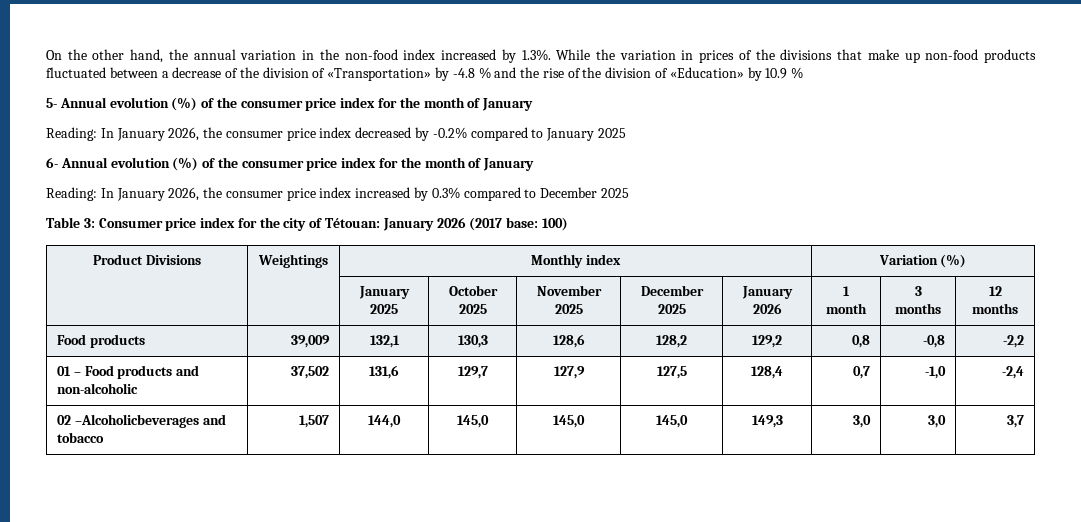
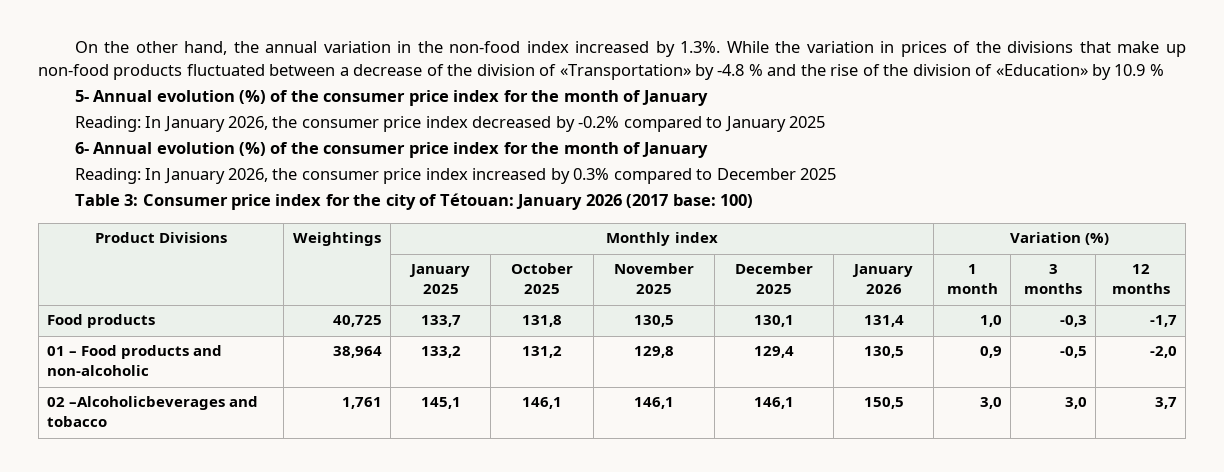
[290,335,330,348] [369,335,400,348] [457,335,488,348] [552,334,585,348] [656,335,687,348] [752,335,782,348] [851,335,870,348] [922,335,945,348] [1002,335,1024,348] 39,009 | 132,1 | 130,3 | 128,6 | 128,2 | 129,2 | 0,8 | -0,8 | -2,2 -> [332,315,382,327] [420,315,461,327] [522,315,562,327] [634,315,674,327] [754,315,794,327] [863,315,904,327] [979,315,1002,327] [1059,315,1087,327] [1149,315,1177,327] 40,725 | 133,7 | 131,8 | 130,5 | 130,1 | 131,4 | 1,0 | -0,3 | -1,7
[290,366,329,379] [369,365,399,379] [457,366,488,379] [553,366,585,379] [656,366,687,379] [751,366,783,379] [852,366,870,379] [924,366,946,379] [1001,366,1024,379] [57,414,226,428] [57,432,105,443] [298,415,329,428] [368,415,401,428] [457,415,489,428] [553,415,585,428] [656,415,688,428] [751,415,783,428] 37,502 | 131,6 | 129,7 | 127,9 | 127,5 | 128,4 | 0,7 | -1,0 | -2,4 // 02 –Alcoholicbeverages and tobacco | 1,507 | 144,0 | 145,0 | 145,0 | 145,0 | 149,3 -> [332,346,382,358] [420,346,461,358] [522,346,562,358] [634,346,674,358] [754,346,794,358] [863,346,904,358] [979,346,1002,358] [1059,346,1087,358] [1149,346,1177,358] [47,396,259,410] [47,416,108,427] [341,397,382,409] [420,397,461,409] [522,397,562,409] [634,397,674,409] [754,397,794,409] [863,397,904,409] 38,964 | 133,2 | 131,2 | 129,8 | 129,4 | 130,5 | 0,9 | -0,5 | -2,0 // 02 –Alcoholicbeverages and tobacco | 1,761 | 145,1 | 146,1 | 146,1 | 146,1 | 150,5

